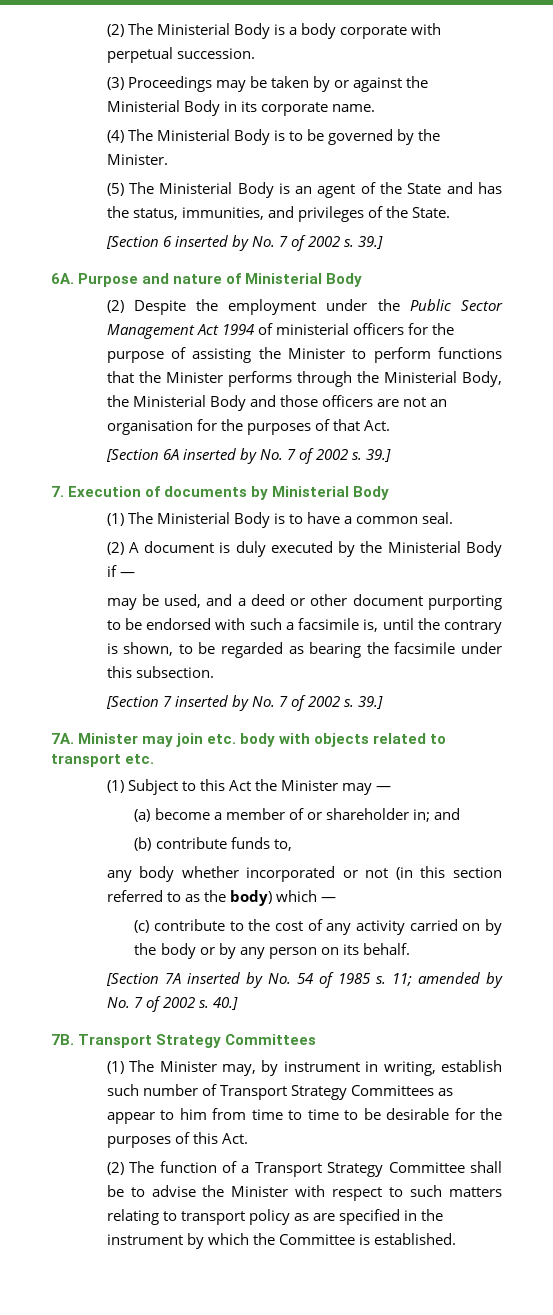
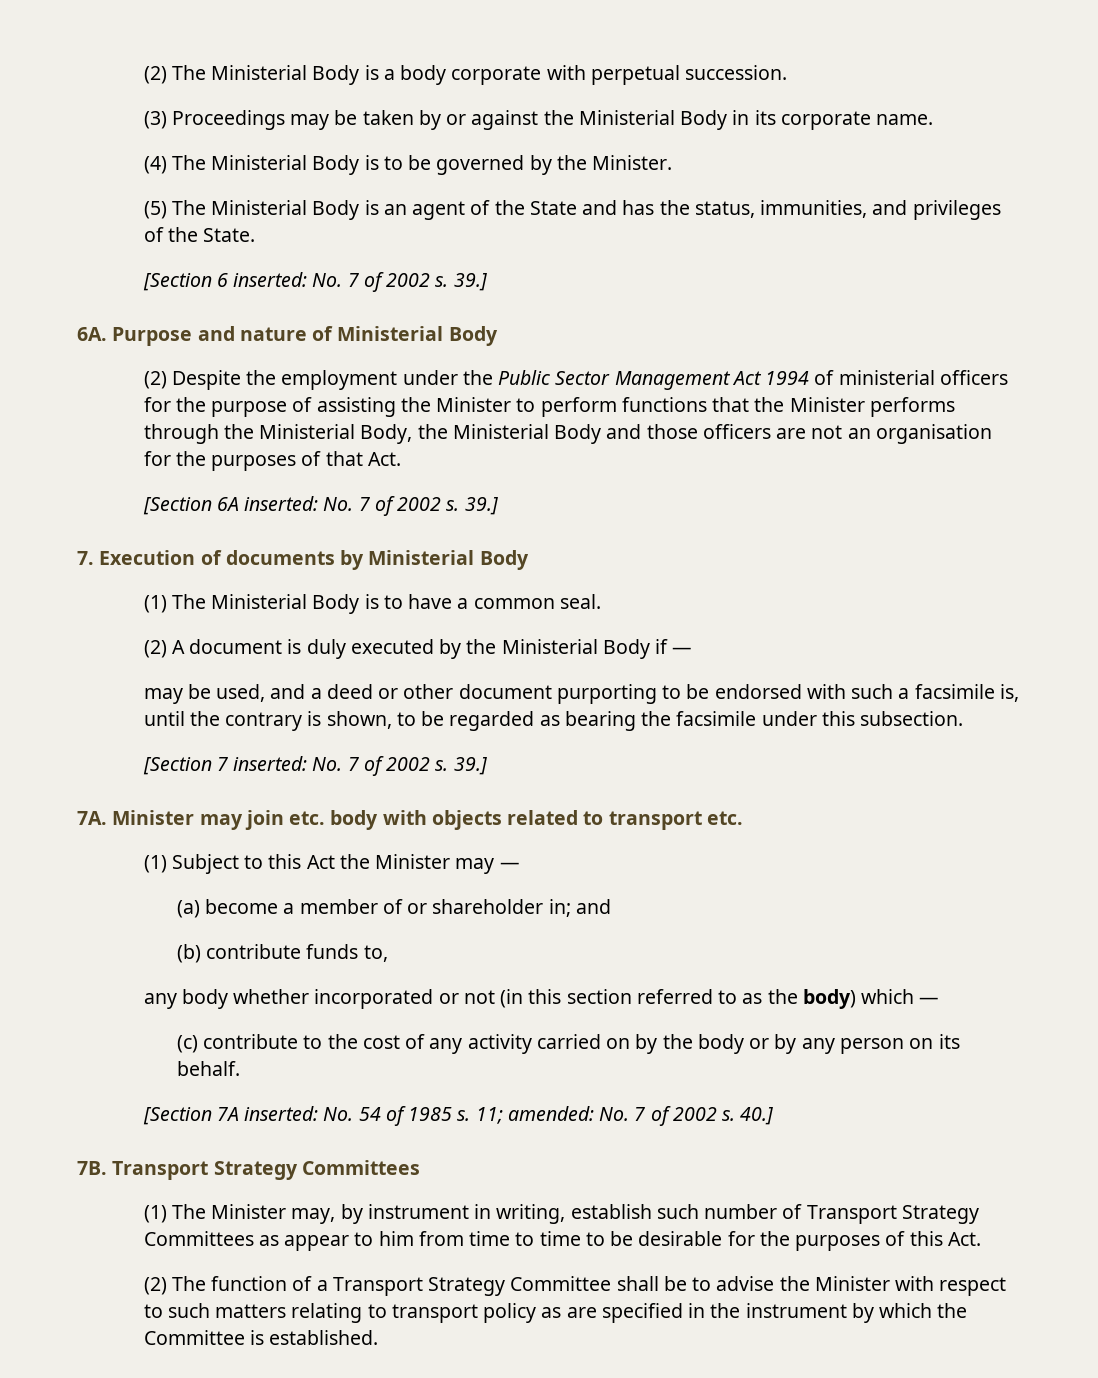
[174,235,249,251] inserted by -> [233,272,308,287] inserted:
[182,448,257,464] inserted by -> [244,496,319,511] inserted:
[174,695,249,711] inserted by -> [233,756,308,771] inserted:
[186,972,263,988] inserted by -> [244,1106,319,1121] inserted:
[417,972,504,988] amended by -> [507,1106,594,1121] amended:

